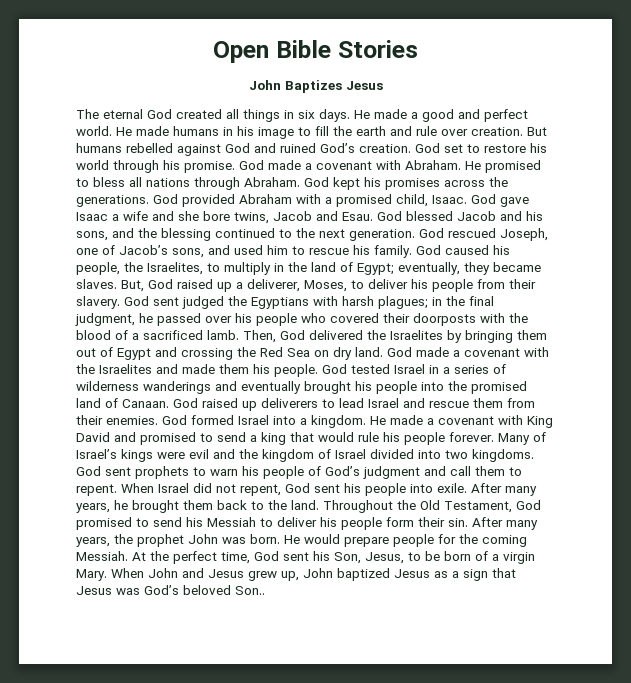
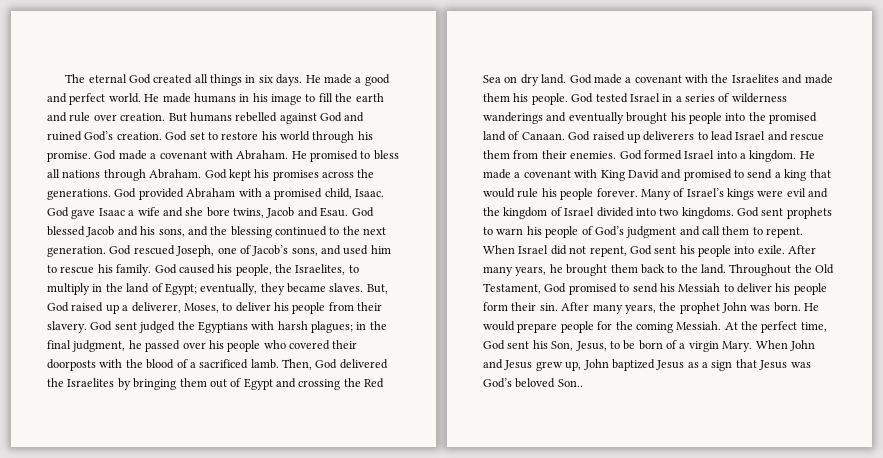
[213,40,418,63] [248,80,383,93] Open Bible Stories // John Baptizes Jesus // -> (65, 78) none

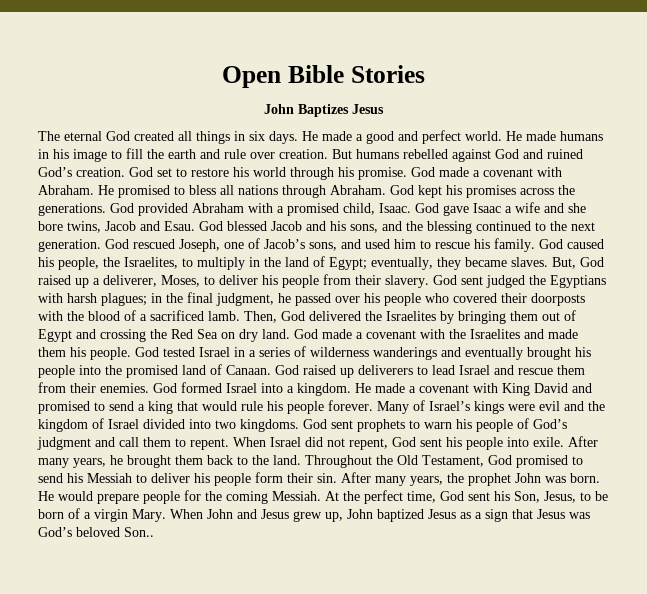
(65, 78) none -> [222,65,425,88] [264,104,384,117] Open Bible Stories // John Baptizes Jesus //

